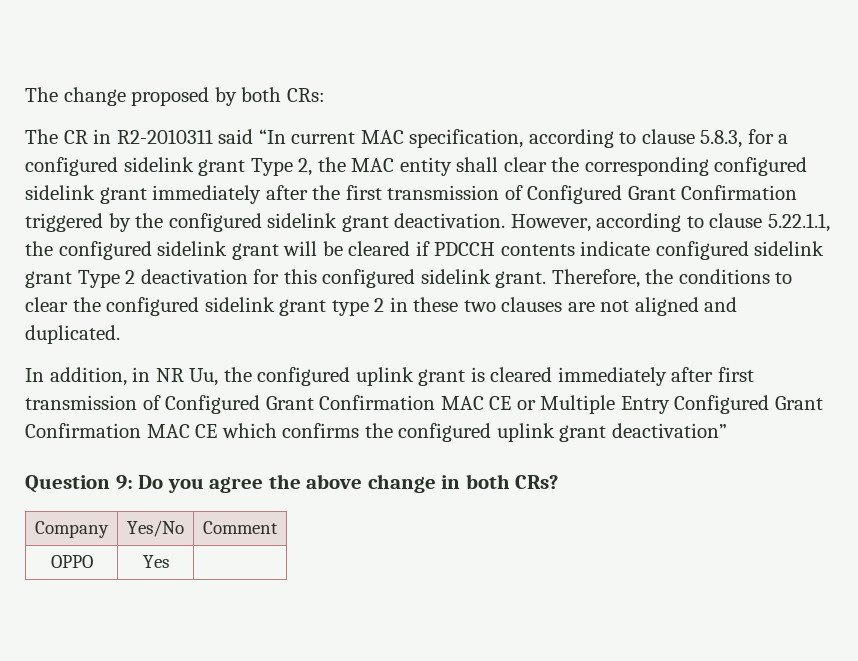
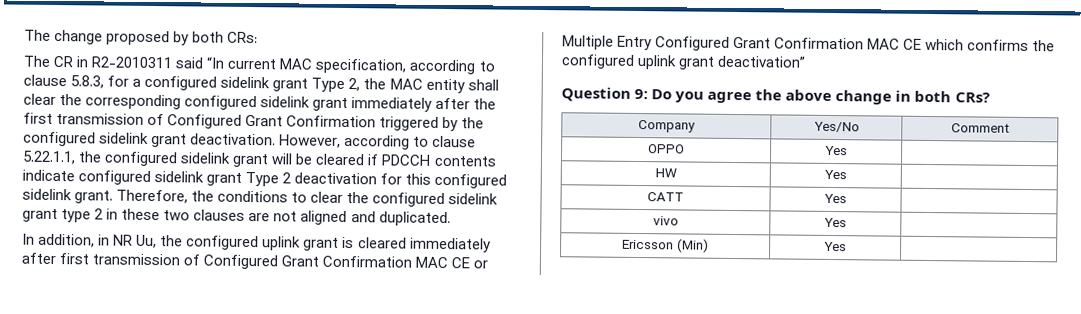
(169, 561) none -> [654,168,677,178] [824,169,847,180] [647,192,684,202] [824,193,847,204] [652,216,679,226] [824,217,847,228] [622,238,709,253] [824,241,847,252] // HW | Yes | // CATT | Yes | // vivo | Yes | // Ericsson (Min) | Yes |

